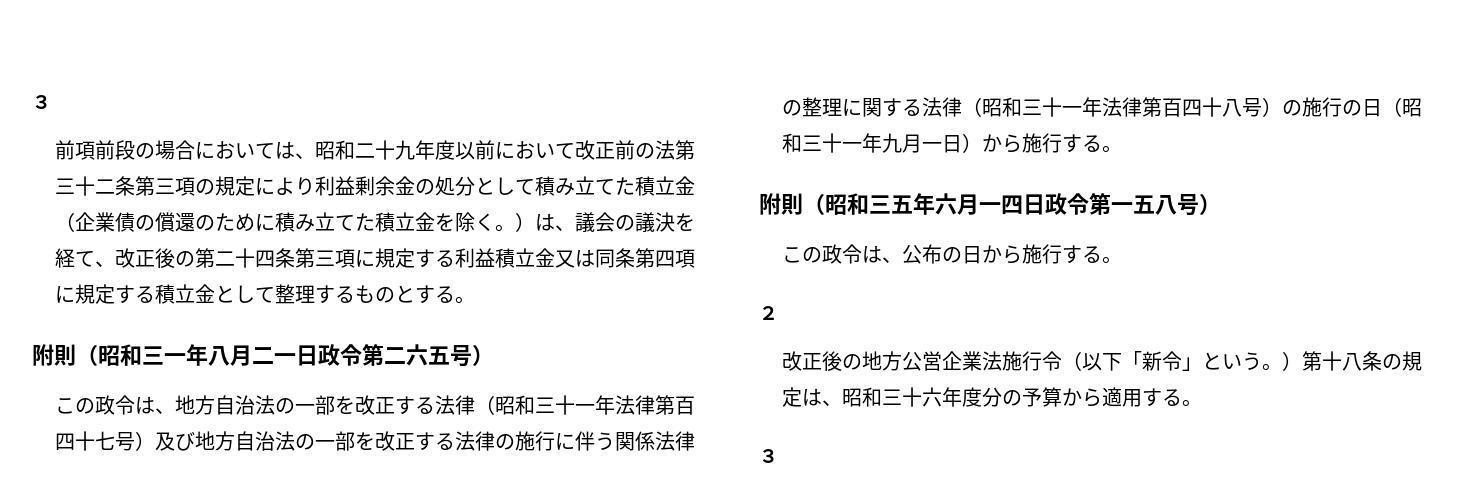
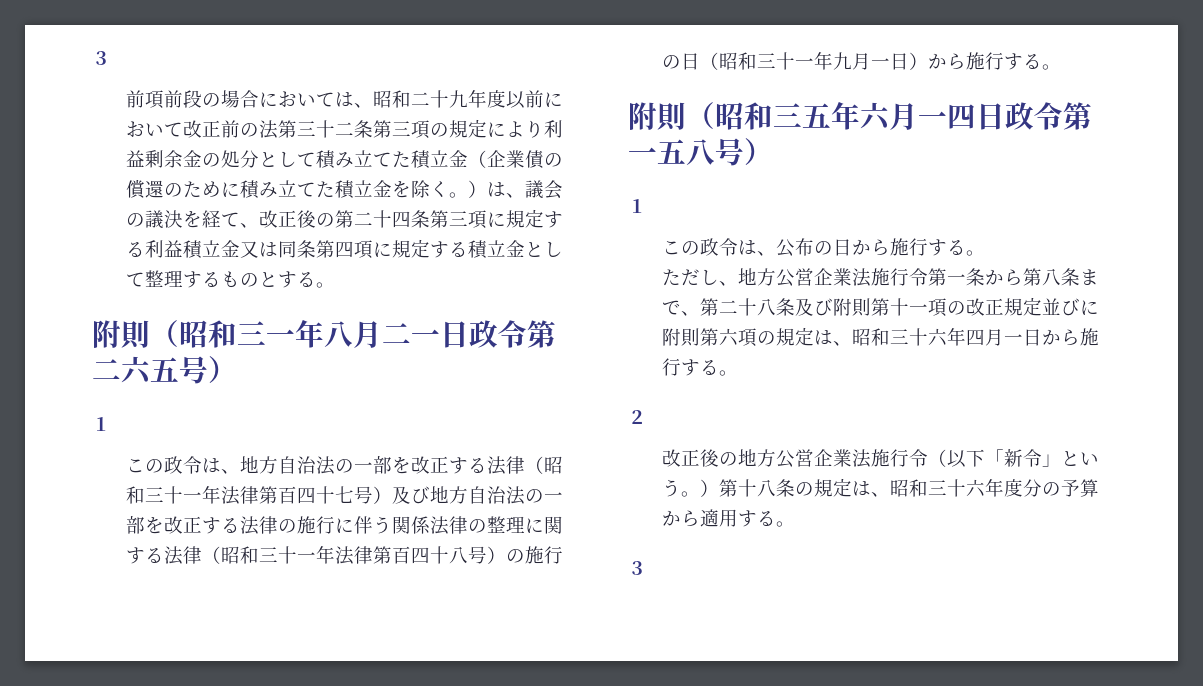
(494, 355) none -> [92,417,110,431] // １
(1221, 204) none -> [628,199,646,213] // １
(1123, 260) none -> [661,268,1099,287] [661,297,1099,317] [661,327,1099,347] [661,358,738,376] // ただし、地方公営企業法施行令第一条から第八条まで、第二十八条及び附則第十一項の改正規定並びに附則第六項の規定は、昭和三十六年四月一日から施行する。

